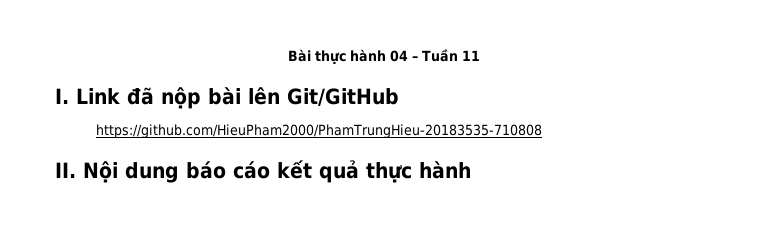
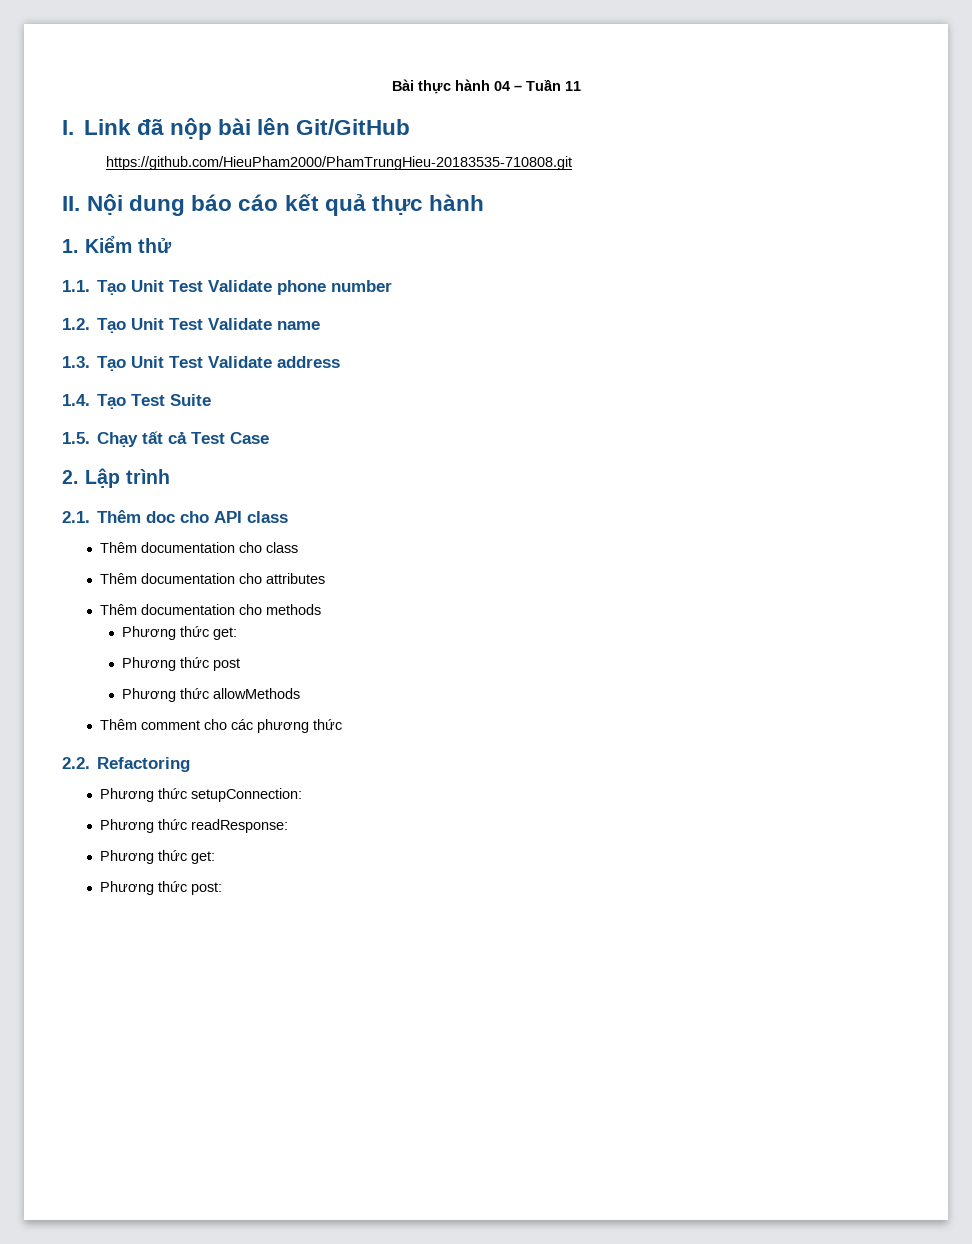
[96,124,543,138] https://github.com/HieuPham2000/PhamTrungHieu-20183535-710808 -> [105,156,572,170] https://github.com/HieuPham2000/PhamTrungHieu-20183535-710808.git
(471, 170) none -> [62,236,172,253] [62,280,393,295] [62,318,321,333] [62,356,341,371] [62,394,212,409] [62,431,270,447] [62,468,170,488] [62,510,289,523] [99,542,298,553] [99,573,325,584] [99,604,321,615] [121,626,237,640] [121,657,240,671] [121,688,300,702] [99,719,342,733] [62,757,191,772] [99,788,302,802] [99,819,288,833] [99,850,215,864] [99,881,222,895] // 1. Kiểm thử // 1.1. Tạo Unit Test Validate phone number // 1.2. Tạo Unit Test Validate name // 1.3. Tạo Unit Test Validate address // 1.4. Tạo Test Suite // 1.5. Chạy tất cả Test Case // 2. Lập trình // 2.1. Thêm doc cho API class // Thêm documentation cho class // Thêm documentation cho attributes // Thêm documentation cho methods // Phương thức get: // Phương thức post // Phương thức allowMethods // Thêm comment cho các phương thức // 2.2. Refactoring // Phương thức setupConnection: // Phương thức readResponse: // Phương thức get: // Phương thức post:

